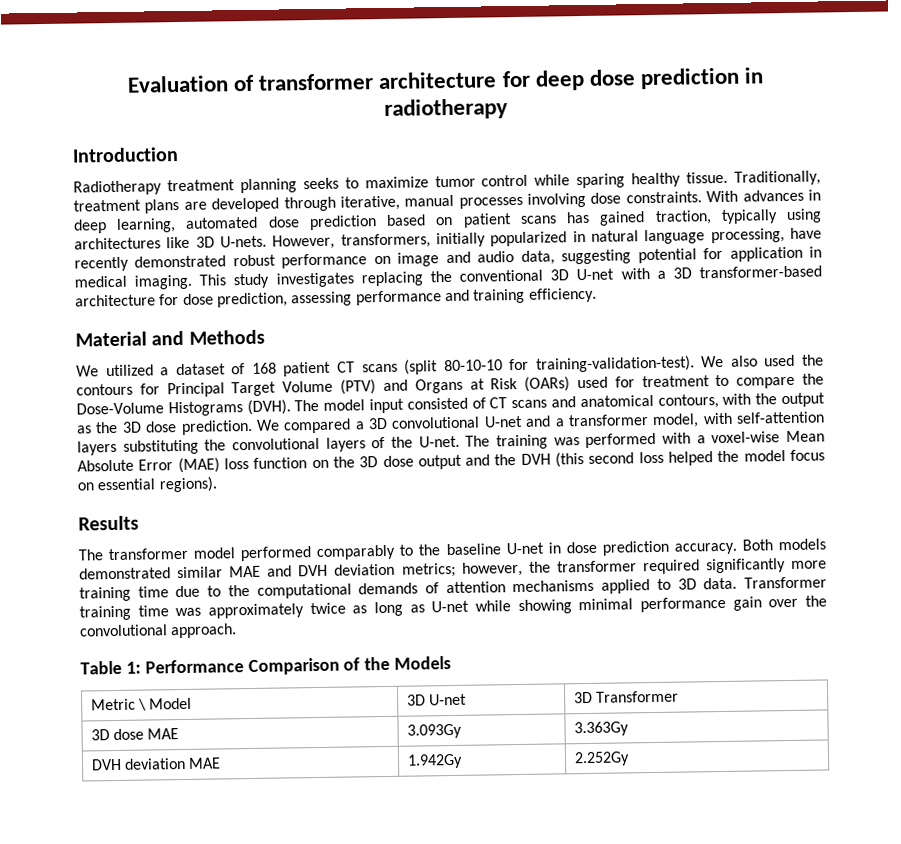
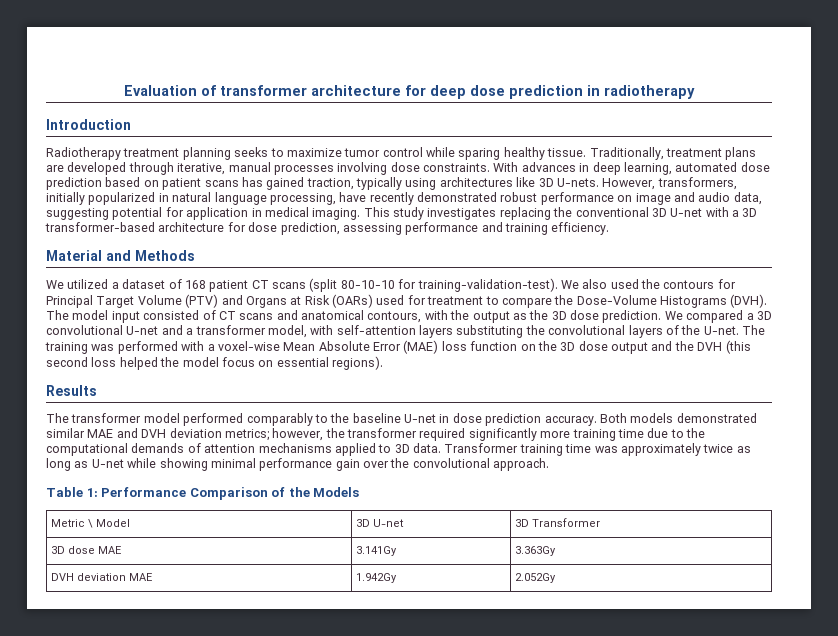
[406,723,462,739] 3.093Gy -> [356,546,398,556] 3.141Gy
[573,751,630,767] 2.252Gy -> [515,573,557,583] 2.052Gy

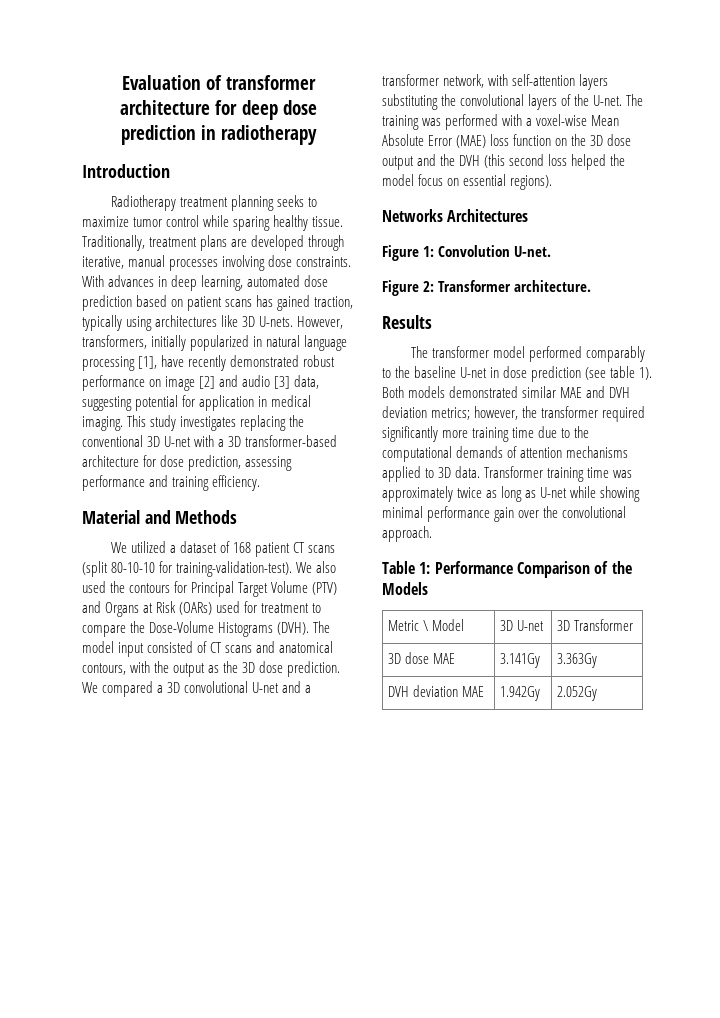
[269,193,336,205] processing, -> [82,356,158,371] processing [1],
(671, 199) none -> [199,376,216,389] [2]
(731, 197) none -> [274,376,291,389] [3]
[267,325,307,338] model, -> [443,74,485,88] network,
(383, 363) none -> [382,209,529,222] [382,245,552,261] [382,280,592,296] // Networks Architectures // Figure 1: Convolution U-net. // Figure 2: Transformer architecture.
[544,416,597,426] accuracy. -> [585,366,653,380] (see table 1).

